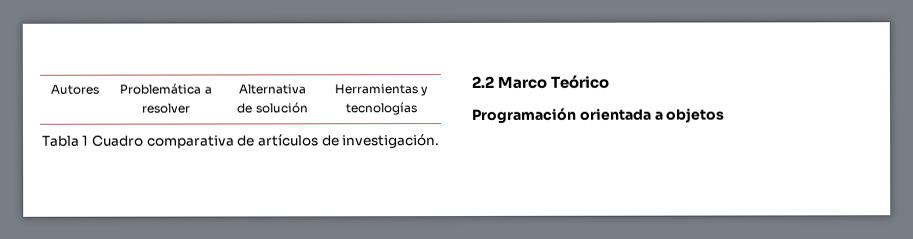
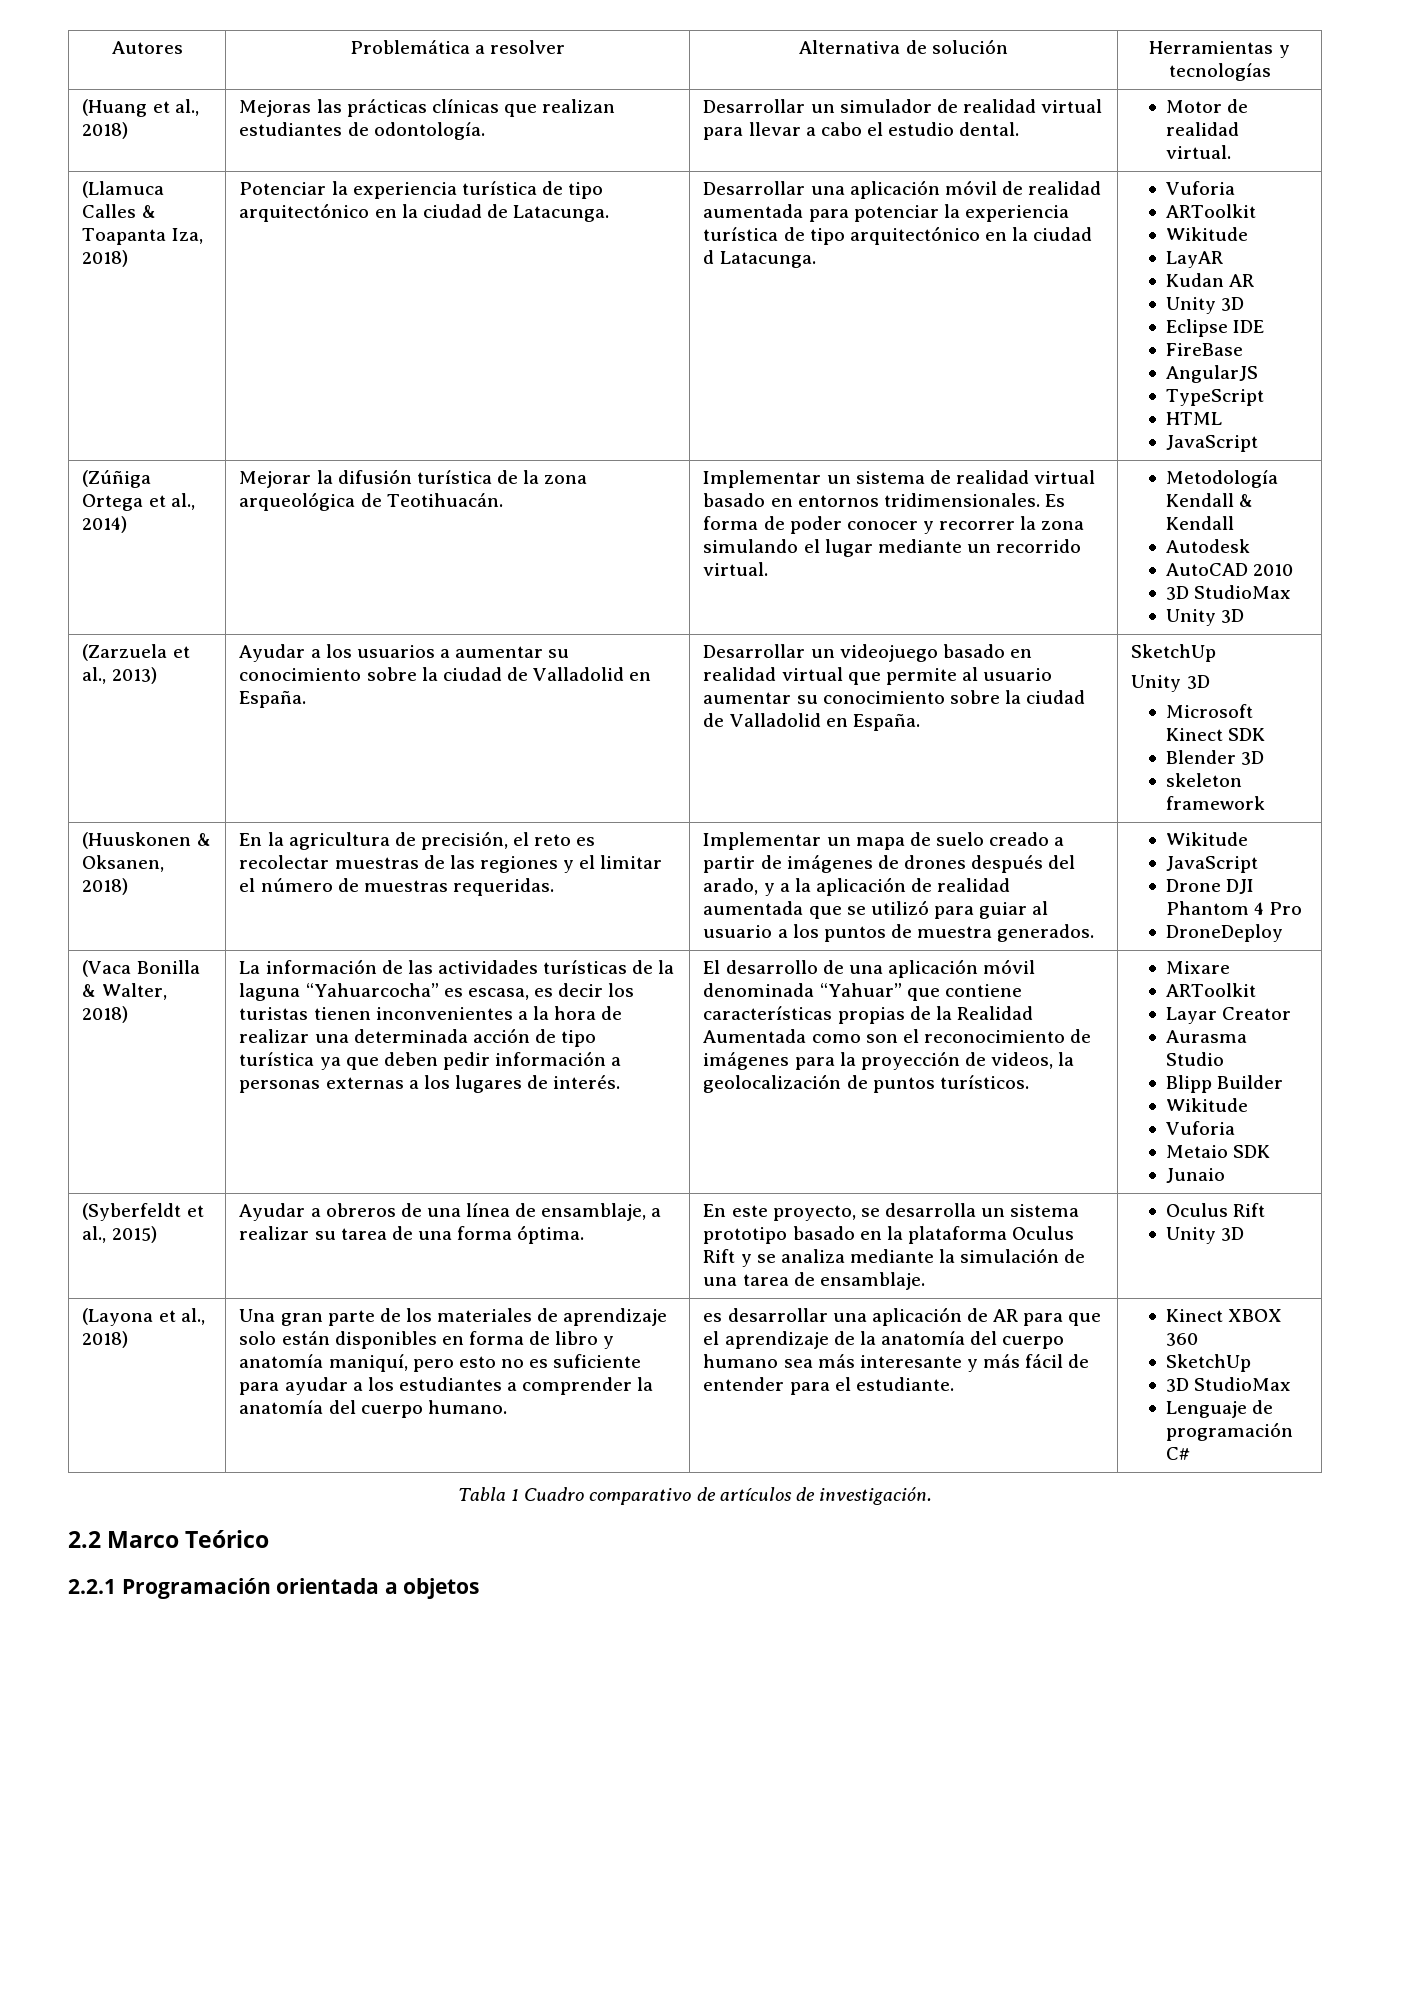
(417, 109) none -> [82,99,199,117] [82,122,129,139] [239,99,616,117] [239,122,485,140] [703,99,1103,113] [703,122,1020,140] [1166,99,1249,113] [1166,122,1240,136] [1166,145,1232,159] [82,181,165,198] [82,204,156,218] [82,228,203,245] [82,250,129,267] [239,181,604,199] [239,203,610,222] [703,180,1102,199] [703,204,1069,222] [703,226,1093,245] [703,250,816,268] [1166,181,1236,195] [1166,204,1257,218] [1166,227,1249,241] [1166,251,1224,268] [1166,273,1255,287] [1166,297,1245,314] [1166,319,1265,337] [1166,343,1244,356] [1166,365,1259,383] [1166,389,1265,406] [1166,412,1223,425] [1166,435,1259,452] [82,470,152,488] [82,493,195,511] [82,516,128,533] [239,469,588,488] [239,492,503,511] [703,470,1096,488] [703,493,1065,507] [703,516,1085,534] [703,539,1082,557] [703,562,769,576] [1166,470,1279,488] [1166,493,1254,507] [1166,516,1235,530] [1166,539,1251,553] [1166,563,1294,576] [1166,585,1292,600] [1166,609,1245,626] [82,644,190,661] [82,667,157,684] [239,644,570,662] [239,667,652,681] [239,690,307,708] [703,644,1032,662] [703,667,1053,685] [703,690,1086,704] [703,713,920,731] [1131,644,1217,662] [1131,675,1210,692] [1166,704,1254,718] [1166,728,1266,741] [1166,750,1265,765] [1166,773,1243,787] [1166,796,1266,810] [82,832,211,849] [82,855,165,872] [82,878,129,895] [239,831,596,850] [239,855,663,873] [239,878,554,896] [703,832,1065,850] [703,855,1076,873] [703,877,1011,896] [703,900,1049,919] [703,924,1095,942] [1166,832,1249,846] [1166,856,1259,873] [1166,879,1255,894] [1166,901,1303,915] [1166,924,1284,942] [82,960,200,977] [82,983,167,1000] [82,1006,129,1023] [239,959,675,974] [239,983,635,1001] [239,1006,623,1020] [239,1028,597,1047] [239,1051,622,1070] [239,1075,621,1093] [703,959,1036,978] [703,983,1022,1001] [703,1006,1033,1024] [703,1029,1092,1043] [703,1051,1075,1070] [703,1074,1029,1093] [1166,961,1231,974] [1166,983,1257,997] [1166,1007,1292,1024] [1166,1030,1248,1043] [1166,1052,1225,1066] [1166,1075,1284,1093] [1166,1098,1249,1112] [1166,1121,1236,1135] [1166,1145,1271,1158] [1166,1168,1226,1183] [82,1203,204,1221] [82,1226,157,1243] [239,1203,662,1221] [239,1225,585,1244] [703,1203,1080,1221] [703,1226,1075,1244] [703,1248,1086,1267] [703,1272,925,1290] [1166,1203,1266,1217] [1166,1227,1245,1244] [82,1308,205,1326] [82,1331,129,1348] [239,1308,668,1326] [239,1331,615,1349] [239,1354,642,1372] [239,1377,654,1395] [239,1400,507,1418] [703,1307,1102,1326] [703,1331,1065,1349] [703,1354,1090,1372] [703,1377,954,1395] [1166,1309,1283,1322] [1166,1333,1199,1346] [1166,1354,1252,1372] [1166,1377,1292,1392] [1166,1400,1274,1418] [1166,1422,1294,1441] [1166,1447,1191,1460] // (Huang et al., 2018) | Mejoras las prácticas clínicas que realizan estudiantes de odontología. | Desarrollar un simulador de realidad virtual para llevar a cabo el estudio dental. | Motor de realidad virtual. // (Llamuca Calles & Toapanta Iza, 2018) | Potenciar la experiencia turística de tipo arquitectónico en la ciudad de Latacunga. | Desarrollar una aplicación móvil de realidad aumentada para potenciar la experiencia turística de tipo arquitectónico en la ciudad d Latacunga. | Vuforia // ARToolkit // Wikitude // LayAR // Kudan AR // Unity 3D // Eclipse IDE // FireBase // AngularJS // TypeScript // HTML // JavaScript // (Zúñiga Ortega et al., 2014) | Mejorar la difusión turística de la zona arqueológica de Teotihuacán. | Implementar un sistema de realidad virtual basado en entornos tridimensionales. Es forma de poder conocer y recorrer la zona simulando el lugar mediante un recorrido virtual. | Metodología Kendall & Kendall // Autodesk // AutoCAD 2010 // 3D StudioMax // Unity 3D // (Zarzuela et al., 2013) | Ayudar a los usuarios a aumentar su conocimiento sobre la ciudad de Valladolid en España. | Desarrollar un videojuego basado en realidad virtual que permite al usuario aumentar su conocimiento sobre la ciudad de Valladolid en España. | SketchUp // Unity 3D // Microsoft Kinect SDK // Blender 3D // skeleton framework // (Huuskonen & Oksanen, 2018) | En la agricultura de precisión, el reto es recolectar muestras de las regiones y el limitar el número de muestras requeridas. | Implementar un mapa de suelo creado a partir de imágenes de drones después del arado, y a la aplicación de realidad aumentada que se utilizó para guiar al usuario a los puntos de muestra generados. | Wikitude // JavaScript // Drone DJI Phantom 4 Pro // DroneDeploy // (Vaca Bonilla & Walter, 2018) | La información de las actividades turísticas de la laguna “Yahuarcocha” es escasa, es decir los turistas tienen inconvenientes a la hora de realizar una determinada acción de tipo turística ya que deben pedir información a personas externas a los lugares de interés. | El desarrollo de una aplicación móvil denominada “Yahuar” que contiene características propias de la Realidad Aumentada como son el reconocimiento de imágenes para la proyección de videos, la geolocalización de puntos turísticos. | Mixare // ARToolkit // Layar Creator // Aurasma Studio // Blipp Builder // Wikitude // Vuforia // Metaio SDK // Junaio // (Syberfeldt et al., 2015) | Ayudar a obreros de una línea de ensamblaje, a realizar su tarea de una forma óptima. | En este proyecto, se desarrolla un sistema prototipo basado en la plataforma Oculus Rift y se analiza mediante la simulación de una tarea de ensamblaje. | Oculus Rift // Unity 3D // (Layona et al., 2018) | Una gran parte de los materiales de aprendizaje solo están disponibles en forma de libro y anatomía maniquí, pero esto no es suficiente para ayudar a los estudiantes a comprender la anatomía del cuerpo humano. | es desarrollar una aplicación de AR para que el aprendizaje de la anatomía del cuerpo humano sea más interesante y más fácil de entender para el estudiante. | Kinect XBOX 360 // SketchUp // 3D StudioMax // Lenguaje de programación C#
[146,135,235,149] comparativa -> [589,1488,692,1505] comparativo
(610, 81) none -> [68,1579,116,1594] 2.2.1

